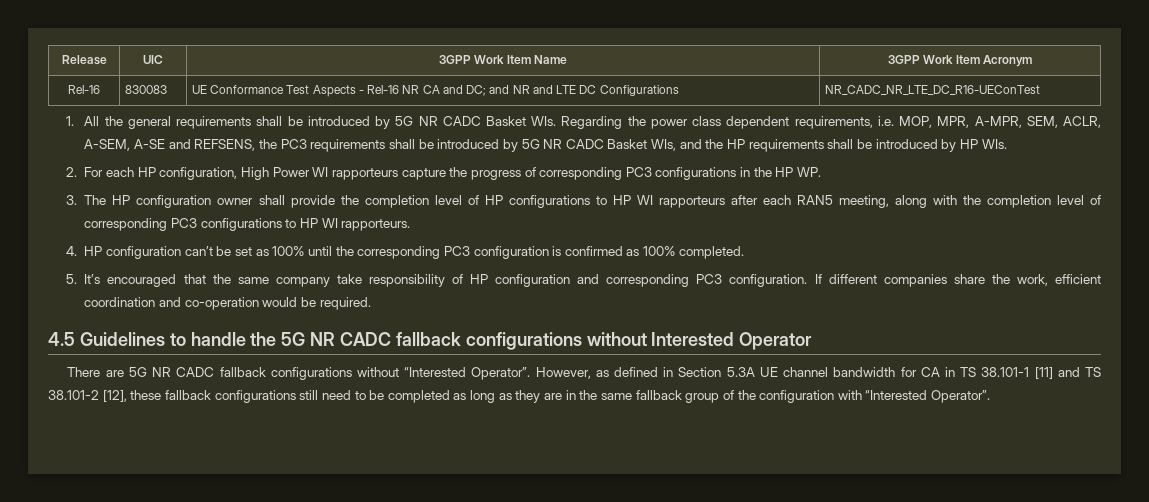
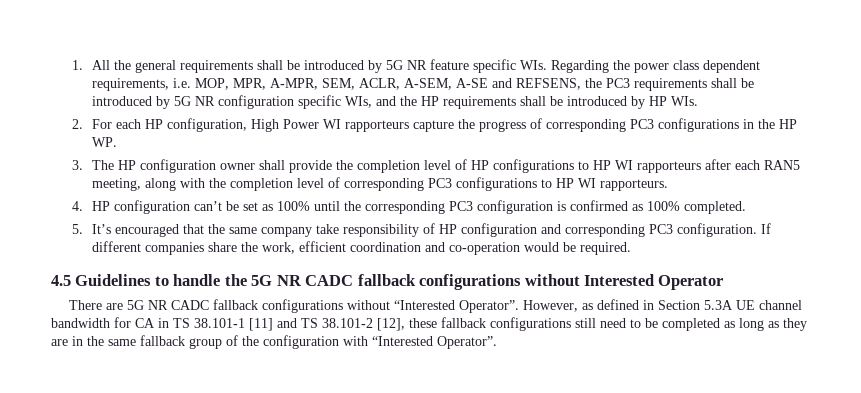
[61,55,107,65] [143,55,163,64] [439,55,567,64] [888,55,1032,67] [68,85,100,94] [124,85,167,94] [191,85,679,97] [824,85,1040,95] Release | UIC | 3GPP Work Item Name | 3GPP Work Item Acronym // Rel-16 | 830083 | UE Conformance Test Aspects - Rel-16 NR CA and DC; and NR and LTE DC Configurations | NR_CADC_NR_LTE_DC_R16-UEConTest // -> (71, 65) none
[442,116,526,126] CADC Basket -> [430,59,517,73] feature specific
[565,139,648,149] CADC Basket -> [218,95,342,109] configuration specific

